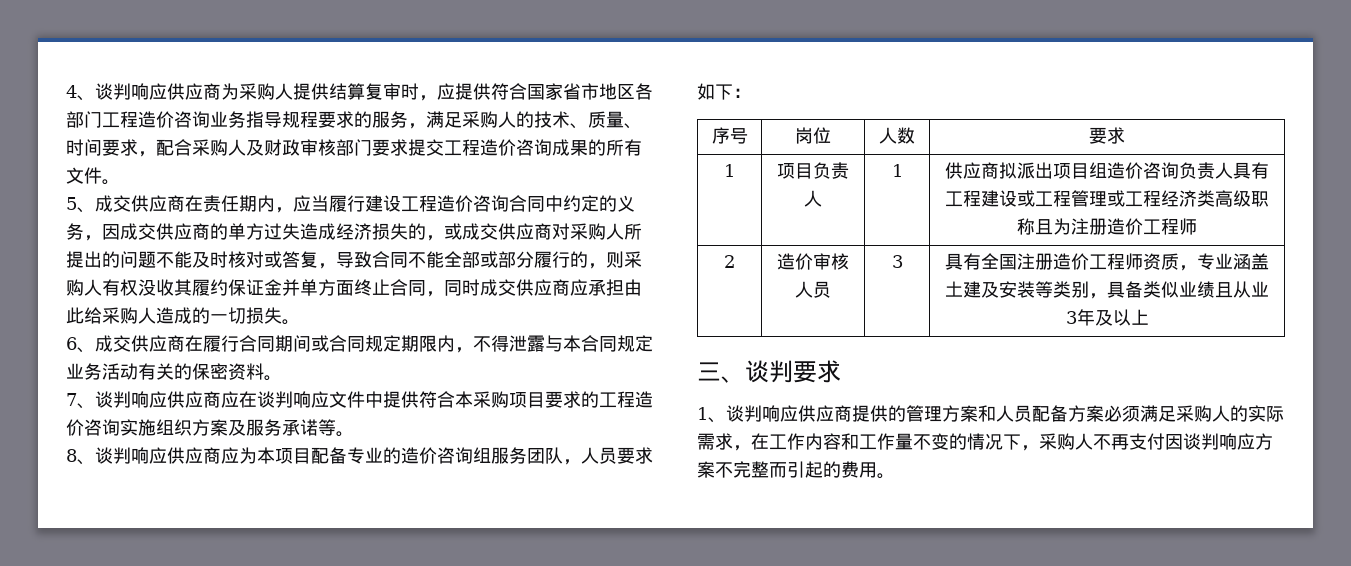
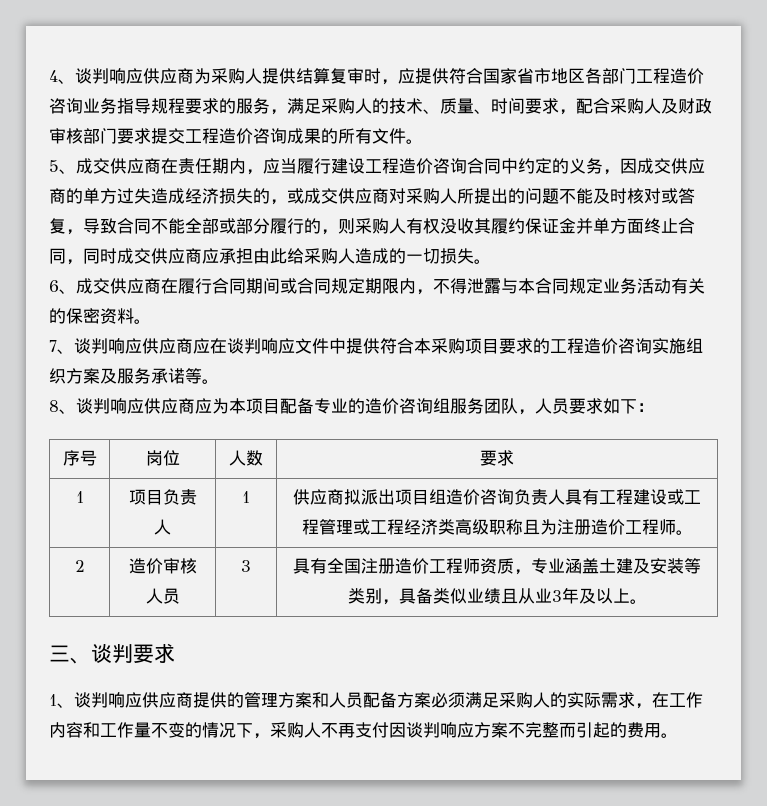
(1197, 226) none -> [675,530,693,535] 。
(1149, 317) none -> [629,599,647,604] 。

